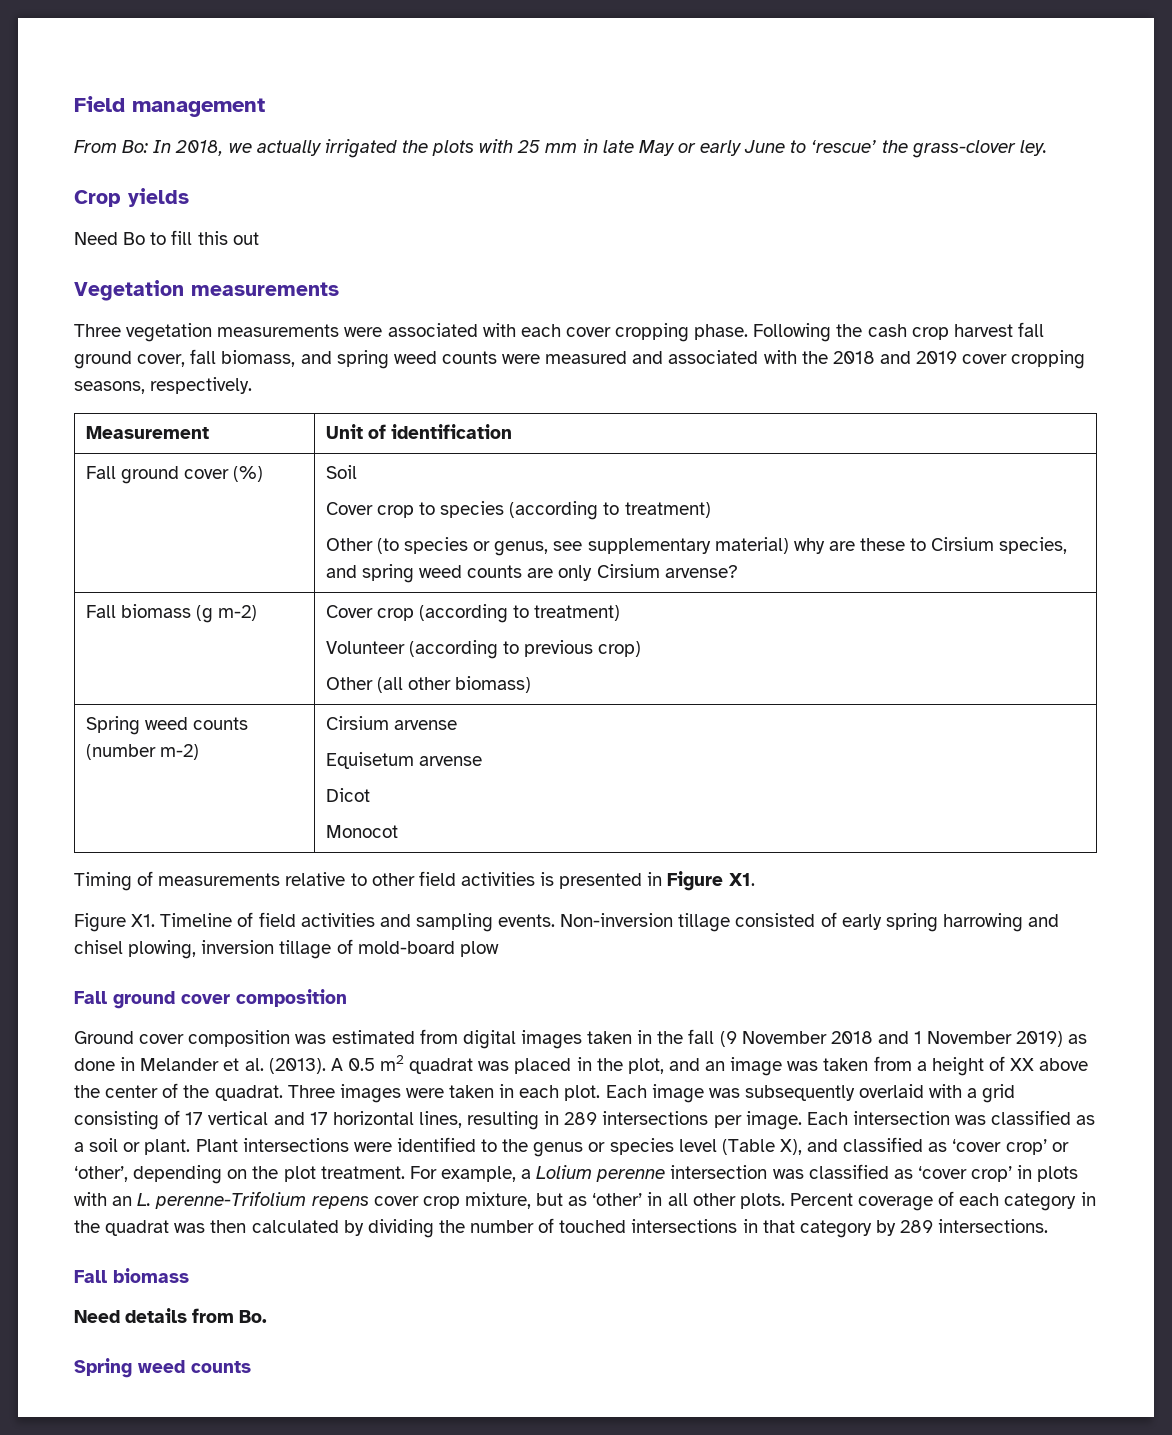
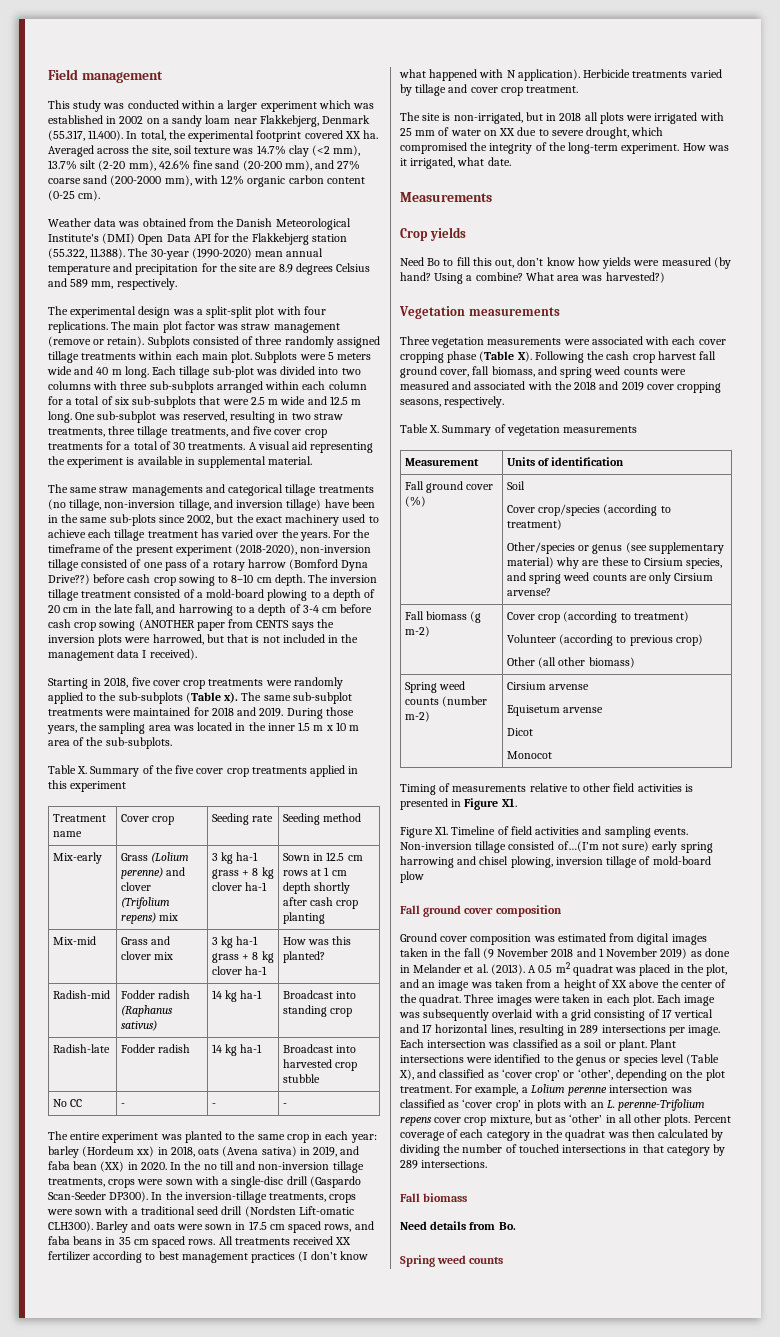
[74,139,1047,158] From Bo: In 2018, we actually irrigated the plots with 25 mm in late May or early June to ‘rescue’ the grass-clover ley. -> [48,100,375,112] [48,115,371,127] [48,130,379,142] [48,145,361,157] [48,160,361,171] [48,175,365,187] [48,190,101,201] [48,218,351,230] [48,233,347,245] [48,248,324,260] [48,263,371,275] [48,278,177,290] [48,306,326,318] [48,321,340,333] [48,336,380,348] [48,351,372,363] [47,366,361,378] [48,381,367,393] [48,396,362,408] [48,411,343,423] [48,426,327,438] [48,441,374,453] [48,456,313,468] [48,484,374,496] [48,499,375,511] [48,514,379,526] [48,529,371,541] [48,544,372,556] [48,559,369,571] [48,574,378,586] [48,589,376,601] [48,604,373,616] [48,619,334,631] [48,634,359,646] [48,649,197,661] [48,677,343,689] [48,692,352,704] [48,707,354,719] [47,722,360,734] [48,737,172,749] [48,765,359,777] [48,780,127,792] [52,814,106,822] [52,831,82,837] [120,814,175,825] [211,813,274,825] [282,813,362,825] [52,852,102,864] [120,852,190,863] [120,867,186,879] [120,882,151,891] [120,897,170,909] [120,912,179,924] [211,852,259,864] [211,867,274,879] [211,882,268,891] [282,852,363,861] [282,867,347,876] [282,882,351,894] [282,897,359,909] [282,912,325,924] [52,936,96,945] [120,936,171,945] [120,951,174,960] [211,936,259,948] [211,951,274,963] [211,966,268,975] [282,936,352,945] [282,951,325,963] [52,990,110,999] [120,990,191,999] [120,1005,173,1017] [120,1020,157,1031] [211,990,263,1002] [282,990,357,999] [282,1005,353,1017] [52,1044,110,1053] [120,1044,191,1053] [211,1044,263,1056] [282,1044,357,1053] [282,1059,358,1071] [282,1074,320,1083] [52,1099,83,1107] [120,1103,125,1107] [211,1103,216,1107] [282,1103,287,1107] [48,1131,377,1143] [48,1146,360,1158] [48,1161,364,1173] [48,1176,361,1188] [48,1191,357,1203] [47,1206,354,1217] [48,1221,374,1233] [48,1236,352,1248] [48,1251,368,1263] [399,69,722,81] [400,84,579,96] [400,112,724,124] [400,127,664,139] [400,142,729,154] [400,157,511,169] [400,192,492,202] This study was conducted within a larger experiment which was established in 2002 on a sandy loam near Flakkebjerg, Denmark (55.317, 11.400). In total, the experimental footprint covered XX ha. Averaged across the site, soil texture was 14.7% clay (<2 mm), 13.7% silt (2-20 mm), 42.6% fine sand (20-200 mm), and 27% coarse sand (200-2000 mm), with 1.2% organic carbon content (0-25 cm). // Weather data was obtained from the Danish Meteorological Institute's (DMI) Open Data API for the Flakkebjerg station (55.322, 11.388). The 30-year (1990-2020) mean annual temperature and precipitation for the site are 8.9 degrees Celsius and 589 mm, respectively. // The experimental design was a split-split plot with four replications. The main plot factor was straw management (remove or retain). Subplots consisted of three randomly assigned tillage treatments within each main plot. Subplots were 5 meters wide and 40 m long. Each tillage sub-plot was divided into two columns with three sub-subplots arranged within each column for a total of six sub-subplots that were 2.5 m wide and 12.5 m long. One sub-subplot was reserved, resulting in two straw treatments, three tillage treatments, and five cover crop treatments for a total of 30 treatments. A visual aid representing the experiment is available in supplemental material. // The same straw managements and categorical tillage treatments (no tillage, non-inversion tillage, and inversion tillage) have been in the same sub-plots since 2002, but the exact machinery used to achieve each tillage treatment has varied over the years. For the timeframe of the present experiment (2018-2020), non-inversion tillage consisted of one pass of a rotary harrow (Bomford Dyna Drive??) before cash crop sowing to 8–10 cm depth. The inversion tillage treatment consisted of a mold-board plowing to a depth of 20 cm in the late fall, and harrowing to a depth of 3-4 cm before cash crop sowing (ANOTHER paper from CENTS says the inversion plots were harrowed, but that is not included in the management data I received). // Starting in 2018, five cover crop treatments were randomly applied to the sub-subplots (Table x). The same sub-subplot treatments were maintained for 2018 and 2019. During those years, the sampling area was located in the inner 1.5 m x 10 m area of the sub-subplots. // Table X. Summary of the five cover crop treatments applied in this experiment // Treatment name | Cover crop | Seeding rate | Seeding method // Mix-early | Grass (Lolium perenne) and clover (Trifolium repens) mix | 3 kg ha-1 grass + 8 kg clover ha-1 | Sown in 12.5 cm rows at 1 cm depth shortly after cash crop planting // Mix-mid | Grass and clover mix | 3 kg ha-1 grass + 8 kg clover ha-1 | How was this planted? // Radish-mid | Fodder radish (Raphanus sativus) | 14 kg ha-1 | Broadcast into standing crop // Radish-late | Fodder radish | 14 kg ha-1 | Broadcast into harvested crop stubble // No CC | - | - | - // The entire experiment was planted to the same crop in each year: barley (Hordeum xx) in 2018, oats (Avena sativa) in 2019, and faba bean (XX) in 2020. In the no till and non-inversion tillage treatments, crops were sown with a single-disc drill (Gaspardo Scan-Seeder DP300). In the inversion-tillage treatments, crops were sown with a traditional seed drill (Nordsten Lift-omatic CLH300). Barley and oats were sown in 17.5 cm spaced rows, and faba beans in 35 cm spaced rows. All treatments received XX fertilizer according to best management practices (I don’t know what happened with N application). Herbicide treatments varied by tillage and cover crop treatment. // The site is non-irrigated, but in 2018 all plots were irrigated with 25 mm of water on XX due to severe drought, which compromised the integrity of the long-term experiment. How was it irrigated, what date. // Measurements
[232,232,259,245] out -> [495,257,731,269] [400,272,665,284] out, don’t know how yields were measured (by hand? Using a combine? What area was harvested?)
[694,324,749,340] phase. -> [447,351,532,363] phase (Table X).
(253, 385) none -> [400,424,638,436] // Table X. Summary of vegetation measurements
[325,424,363,439] Unit -> [506,457,535,466] Units
[376,501,711,520] [325,537,583,556] crop to species (according to treatment) // Other (to species or genus, see -> [538,504,671,516] [506,519,562,530] [506,542,647,554] crop/species (according to treatment) // Other/species or genus (see
[820,912,837,927] of -> [557,841,650,852] of…(I’m not sure)

